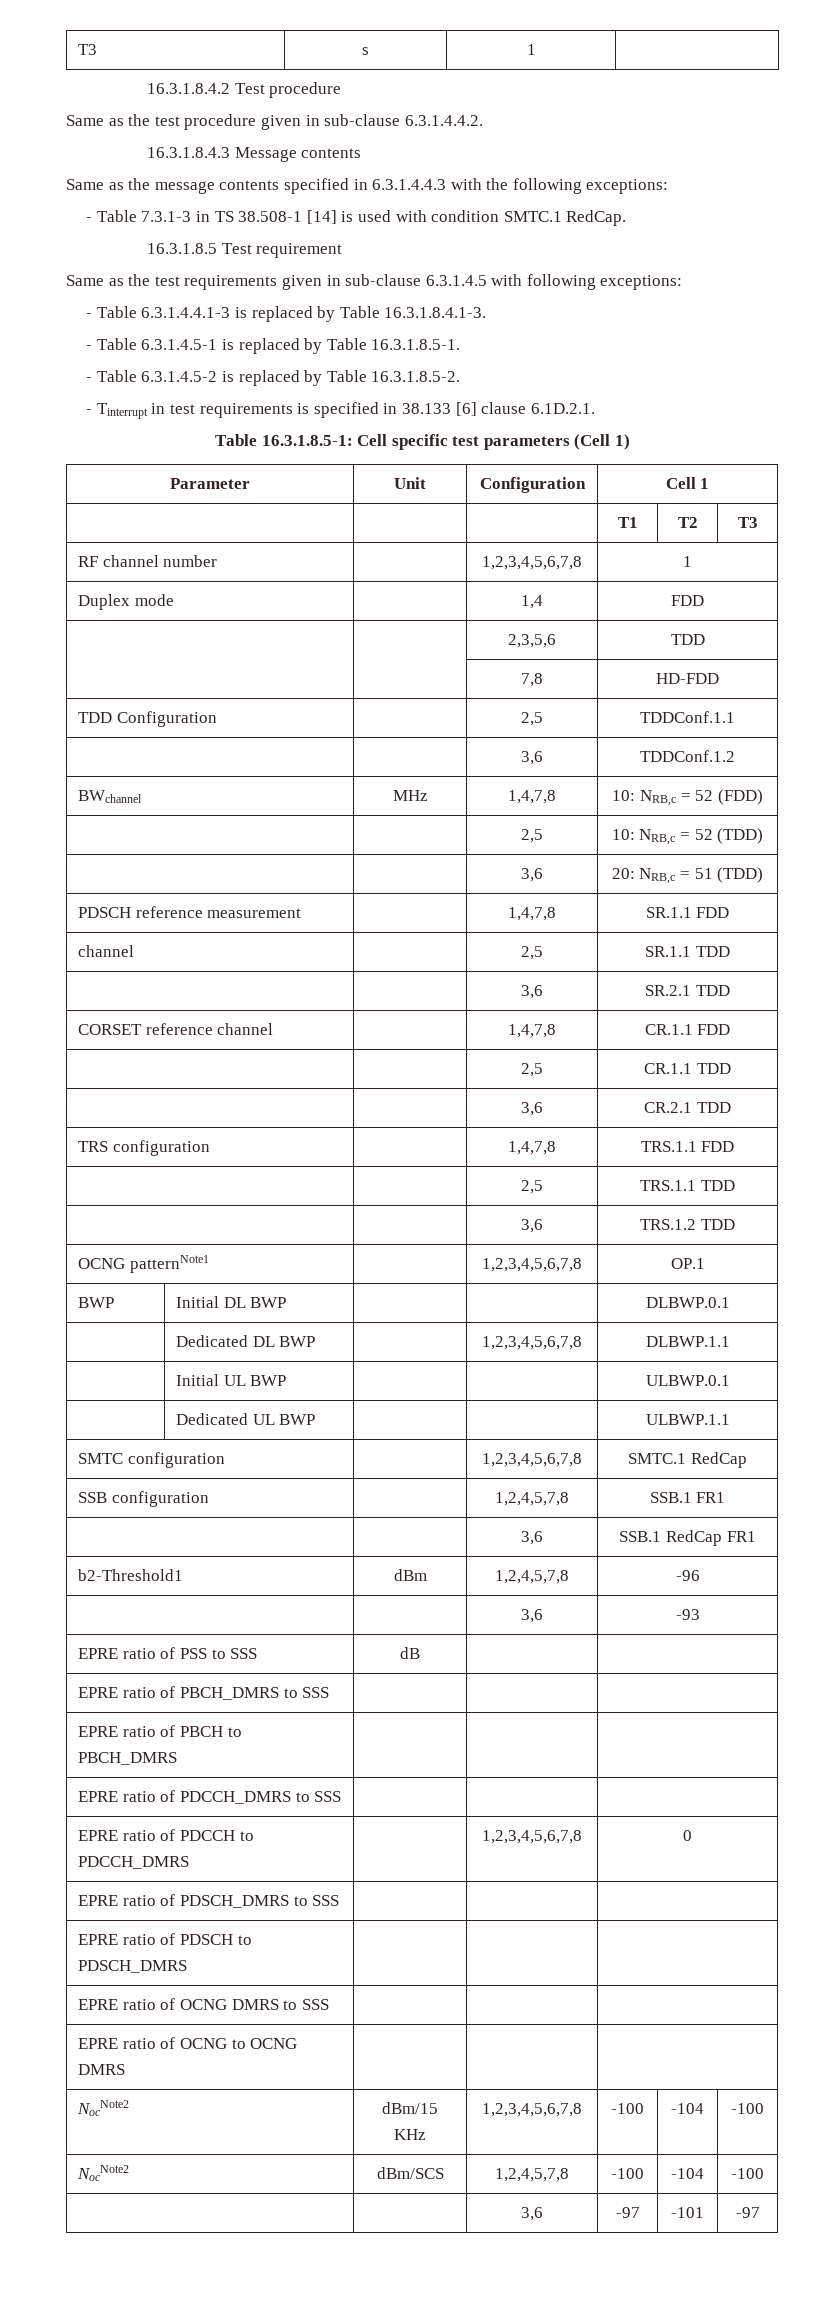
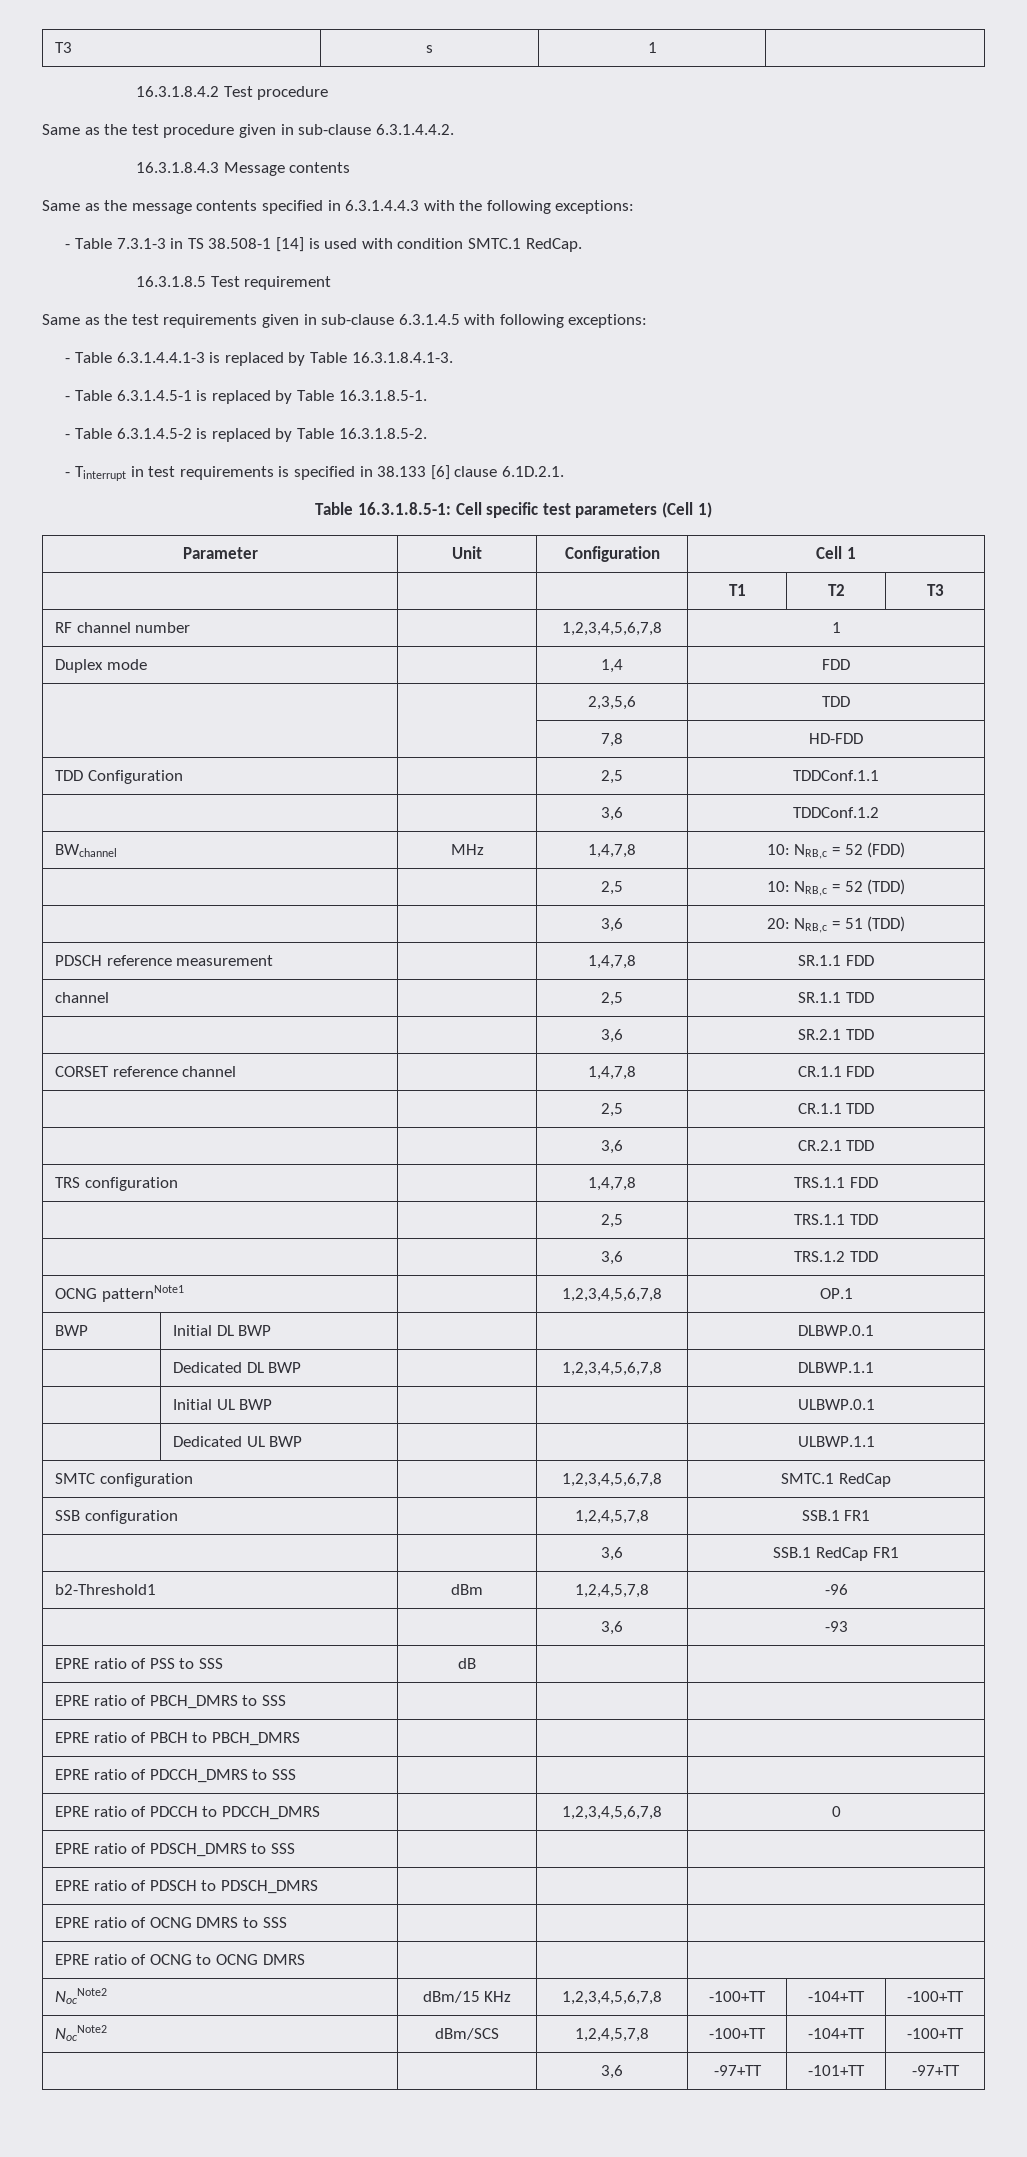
[611,2103,644,2114] [671,2103,704,2114] [731,2103,764,2114] -100 | -104 | -100 -> [709,1991,766,2002] [808,1991,865,2002] [907,1991,964,2002] -100+TT | -104+TT | -100+TT
[611,2168,644,2179] [671,2168,704,2179] [731,2168,764,2179] [521,2207,543,2221] [615,2207,640,2218] [671,2207,704,2218] [735,2207,760,2218] -100 | -104 | -100 // | | 3,6 | -97 | -101 | -97 -> [709,2028,766,2039] [808,2028,865,2039] [907,2028,964,2039] [601,2065,623,2079] [713,2065,762,2076] [808,2065,865,2076] [911,2065,960,2076] -100+TT | -104+TT | -100+TT // | | 3,6 | -97+TT | -101+TT | -97+TT

